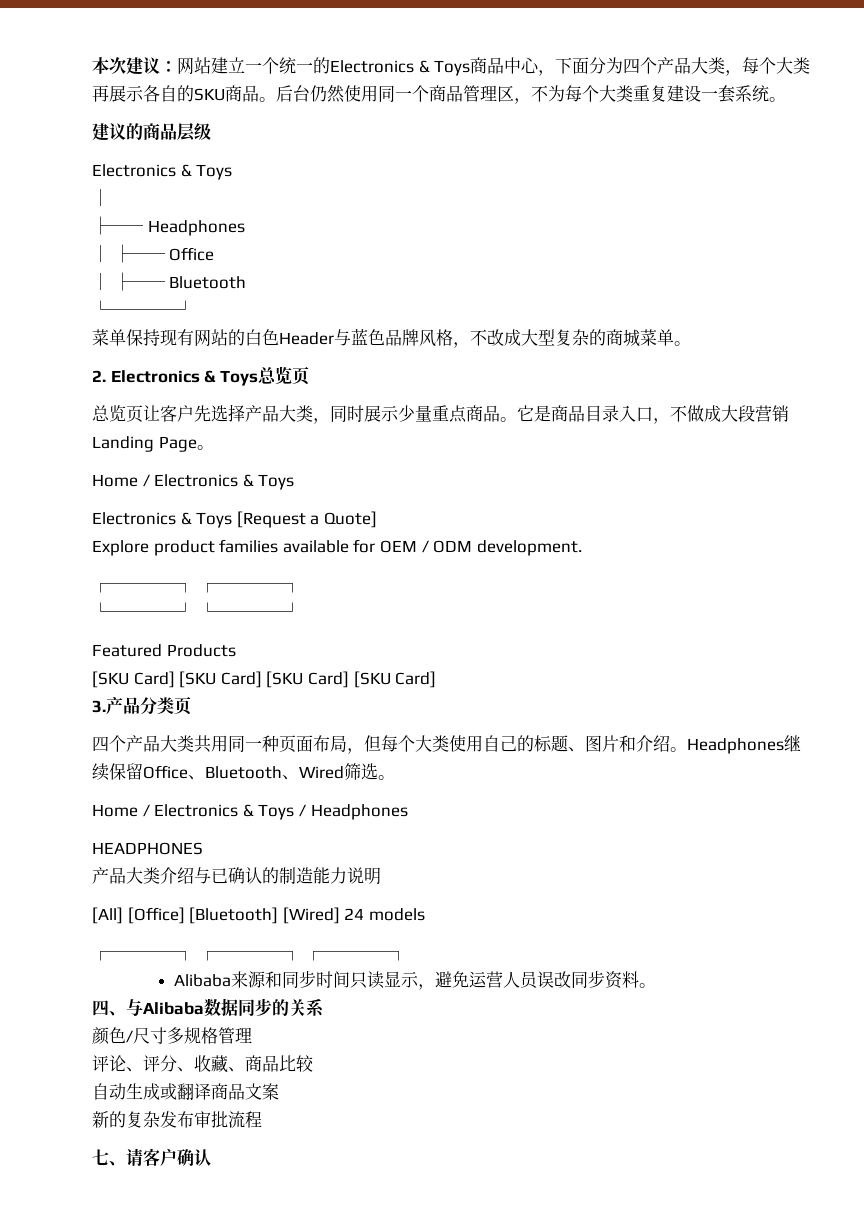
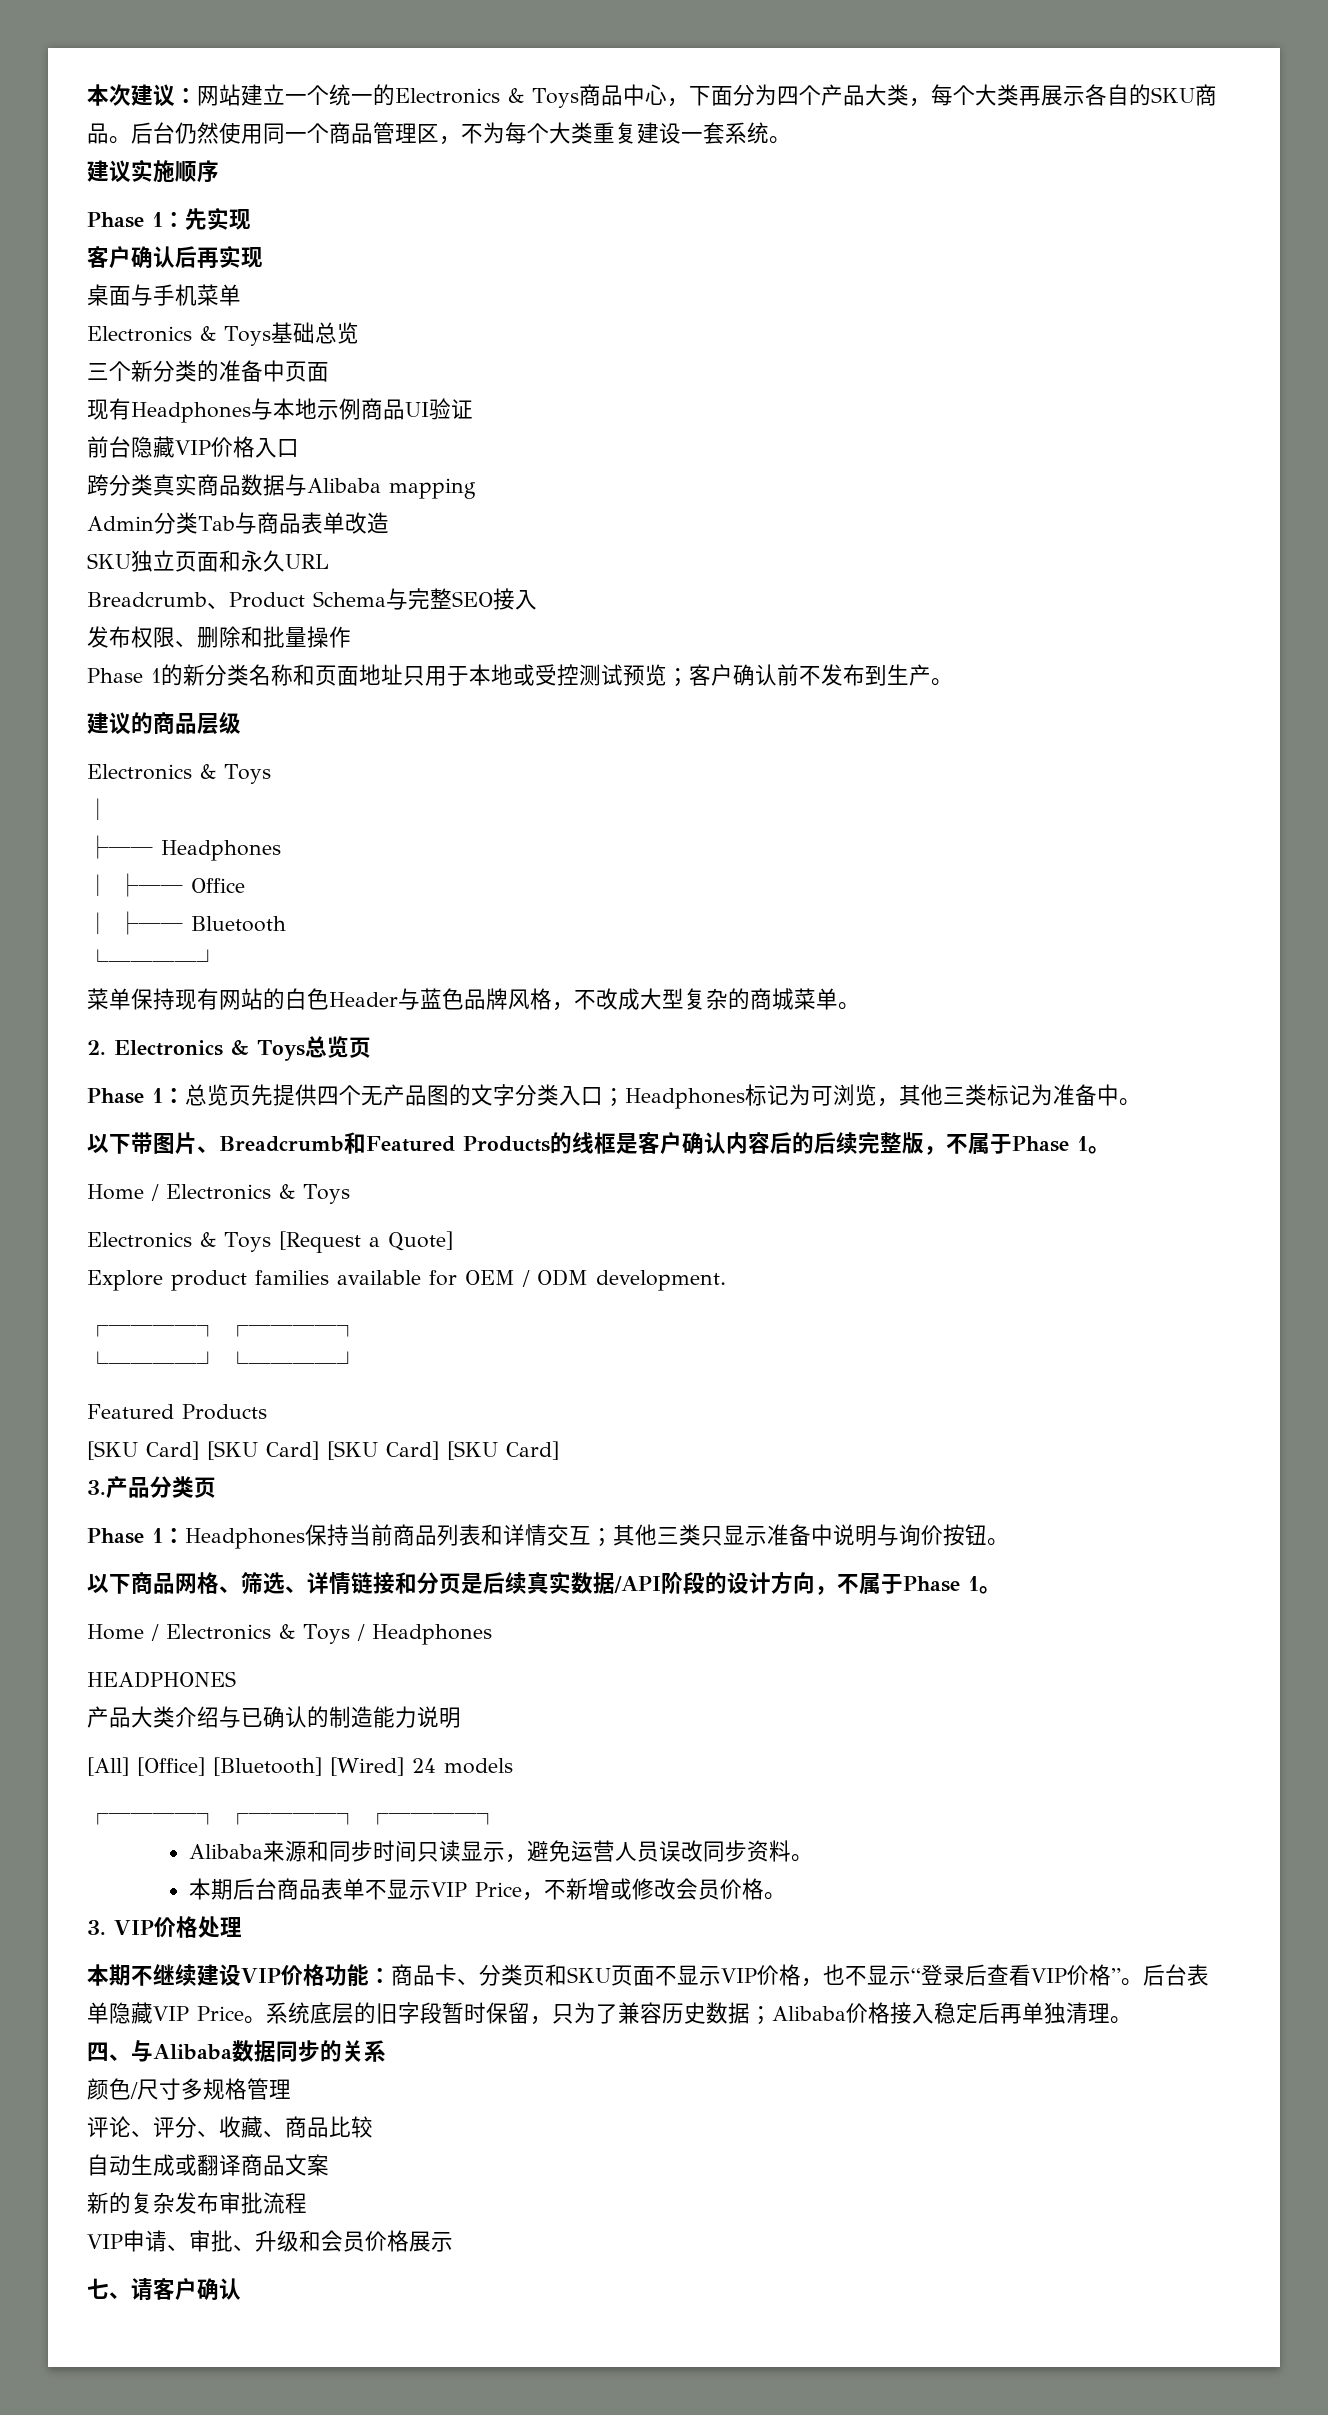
(786, 99) none -> [87,159,219,183] [87,207,251,230] [87,245,263,268] [87,284,241,306] [87,322,359,346] [87,360,329,382] [87,398,473,423] [87,436,299,458] [87,474,476,499] [87,512,389,534] [87,550,329,572] [87,588,537,610] [87,626,351,648] [87,664,953,687] // 建议实施顺序 // Phase 1：先实现 // 客户确认后再实现 // 桌面与手机菜单 // Electronics & Toys基础总览 // 三个新分类的准备中页面 // 现有Headphones与本地示例商品UI验证 // 前台隐藏VIP价格入口 // 跨分类真实商品数据与Alibaba mapping // Admin分类Tab与商品表单改造 // SKU独立页面和永久URL // Breadcrumb、Product Schema与完整SEO接入 // 发布权限、删除和批量操作 // Phase 1的新分类名称和页面地址只用于本地或受控测试预览；客户确认前不发布到生产。
[92,404,789,424] [92,436,197,452] 总览页让客户先选择产品大类，同时展示少量重点商品。它是商品目录入口，不做成大段营销Landing Page -> [87,1084,1141,1109] [87,1132,1088,1155] Phase 1：总览页先提供四个无产品图的文字分类入口；Headphones标记为可浏览，其他三类标记为准备中。 // 以下带图片、Breadcrumb和Featured Products的线框是客户确认内容后的后续完整版，不属于Phase 1
[92,735,801,754] [92,763,378,781] 四个产品大类共用同一种页面布局，但每个大类使用自己的标题、图片和介绍。Headphones继续保留Office、Bluetooth、Wired筛选 -> [87,1524,1009,1549] [87,1571,979,1595] Phase 1：Headphones保持当前商品列表和详情交互；其他三类只显示准备中说明与询价按钮。 // 以下商品网格、筛选、详情链接和分页是后续真实数据/API阶段的设计方向，不属于Phase 1
(656, 985) none -> [189,1878,787,1901] [87,1916,242,1938] [87,1964,1209,1987] [87,2002,1132,2025] // 本期后台商品表单不显示VIP Price，不新增或修改会员价格。 // 3. VIP价格处理 // 本期不继续建设VIP价格功能：商品卡、分类页和SKU页面不显示VIP价格，也不显示“登录后查看VIP价格”。后台表单隐藏VIP Price。系统底层的旧字段暂时保留，只为了兼容历史数据；Alibaba价格接入稳定后再单独清理。
(262, 1119) none -> [87,2230,453,2252] // VIP申请、审批、升级和会员价格展示

